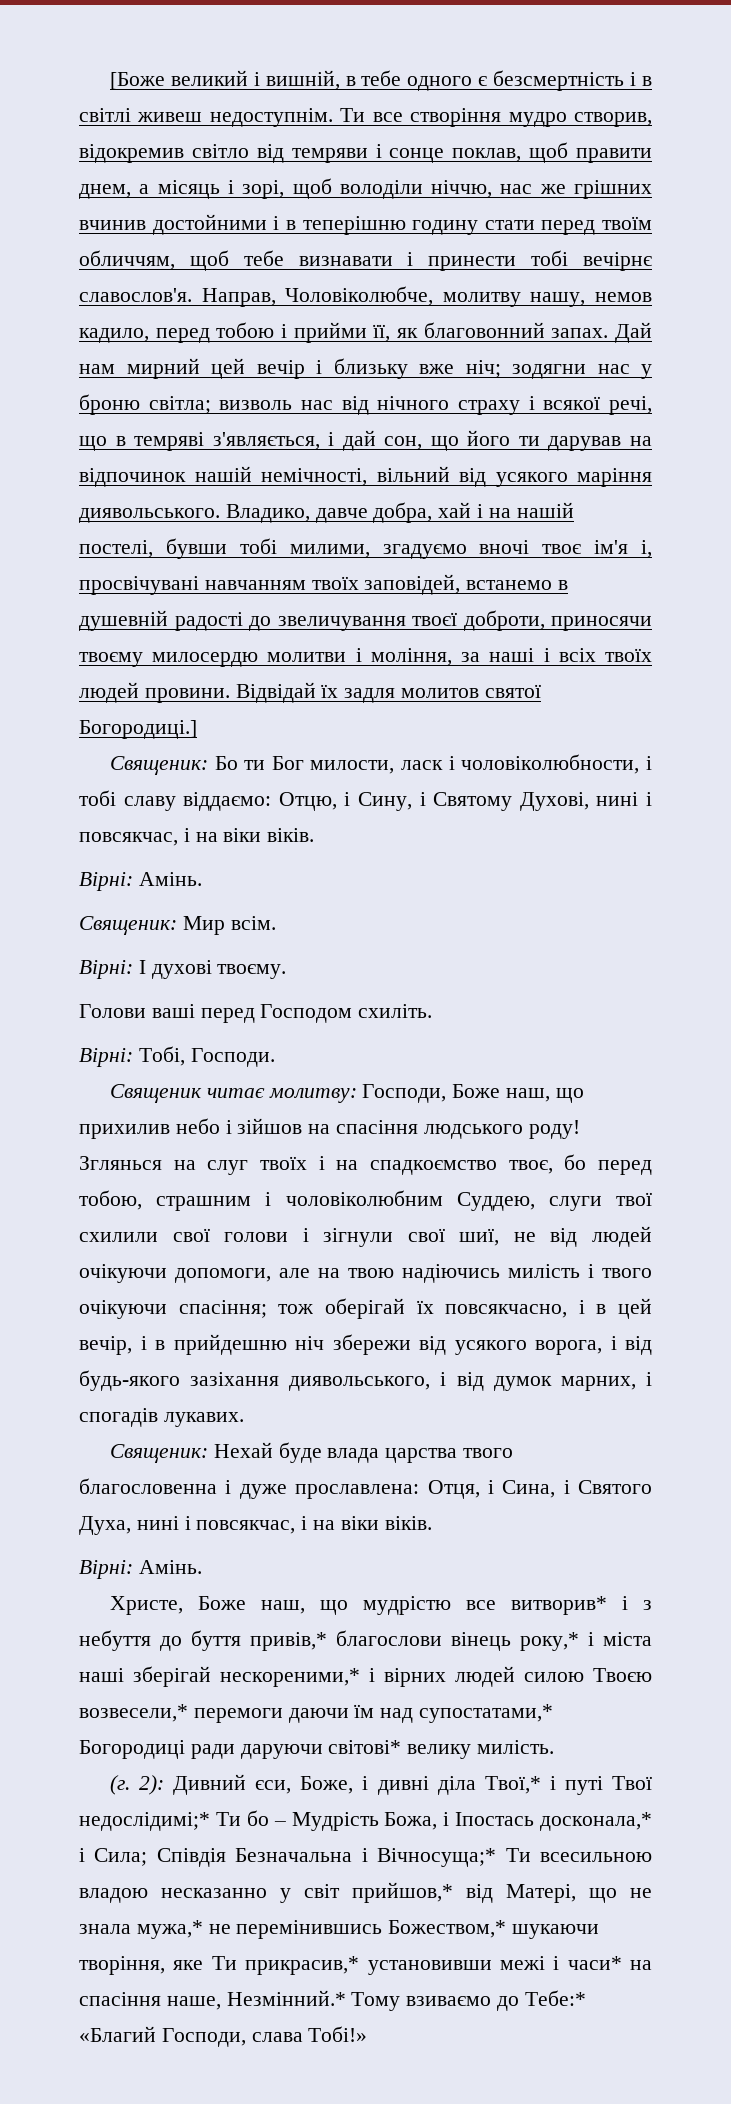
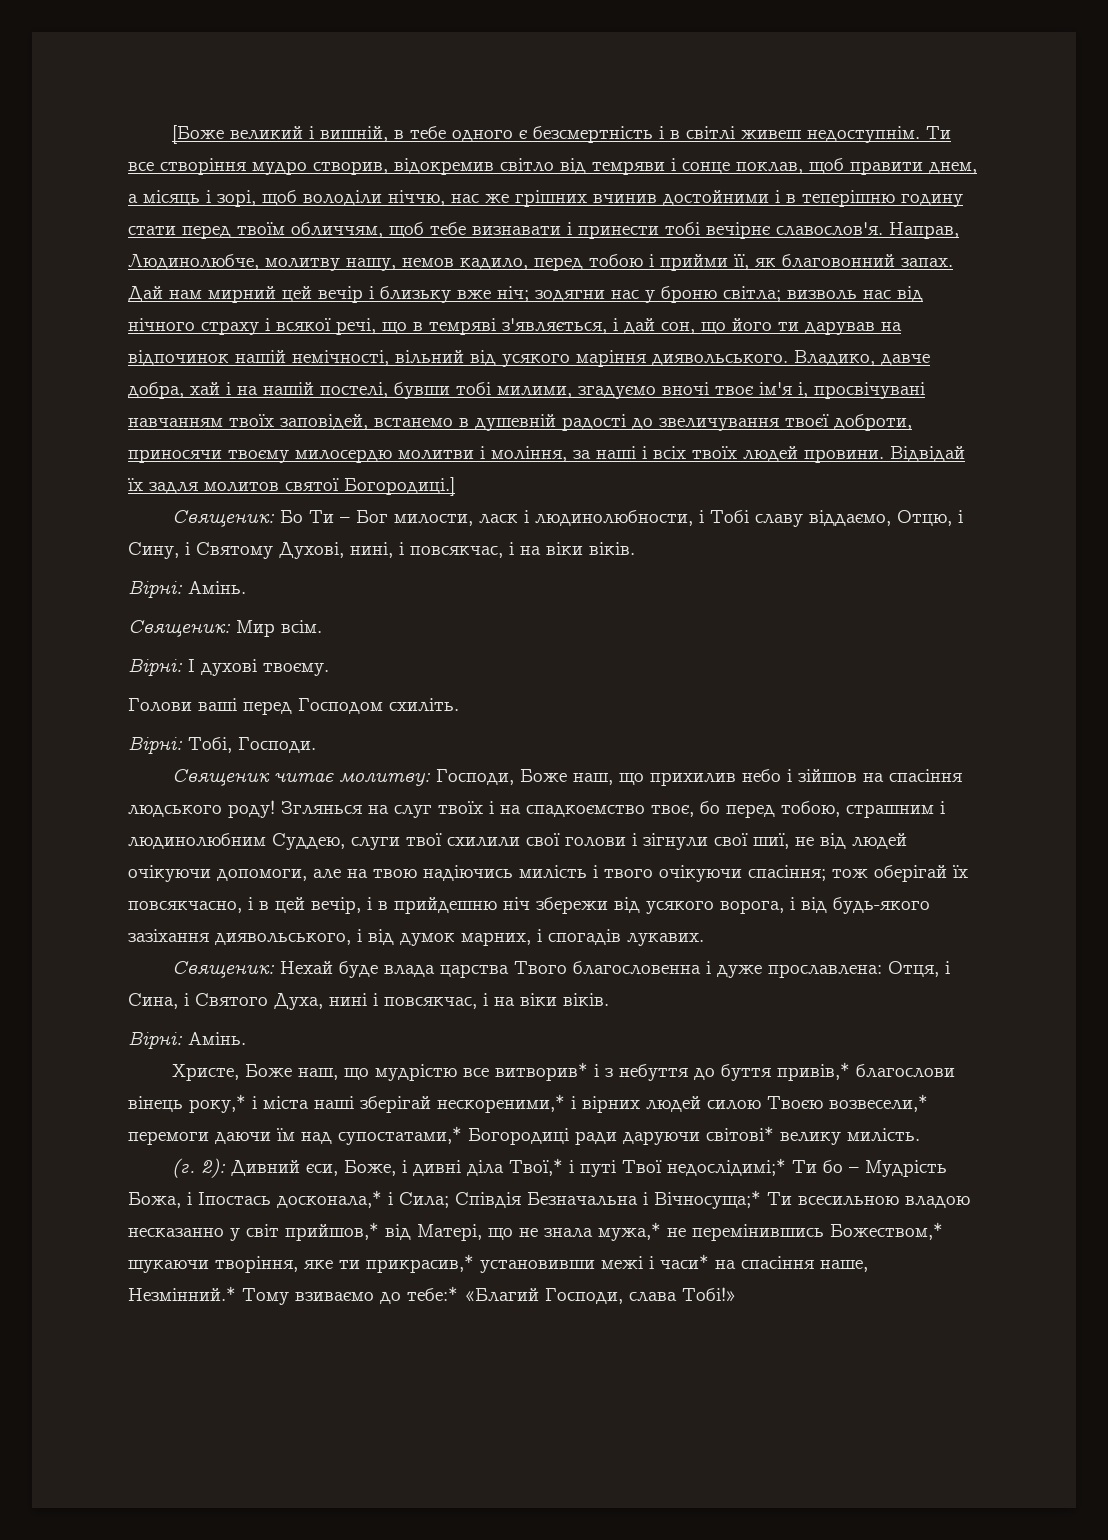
[285,286,434,306] Чоловіколюбче, -> [128,254,259,270] Людинолюбче,
[244,760,266,770] ти -> [308,510,350,523] Ти –
[461,754,652,774] [79,790,272,811] чоловіколюбности, і тобі славу віддаємо: -> [534,510,891,527] людинолюбности, і Тобі славу віддаємо,
[596,792,639,806] нині -> [350,542,393,558] нині,
[285,1190,443,1206] чоловіколюбним -> [128,833,266,849] людинолюбним
[462,1448,513,1458] твого -> [513,961,567,974] Твого
[211,1956,237,1970] Ти -> [339,1260,360,1269] ти
[524,1990,586,2006] Тебе:* -> [407,1286,458,1301] тебе:*

